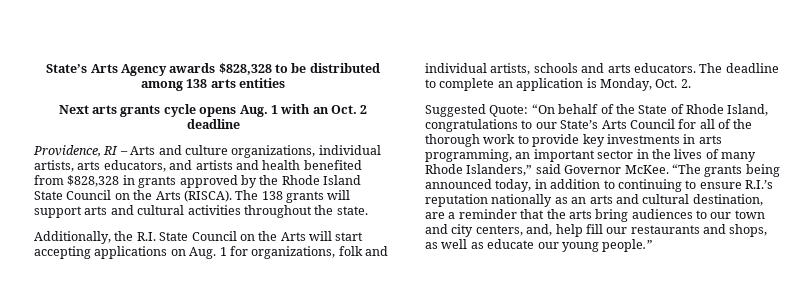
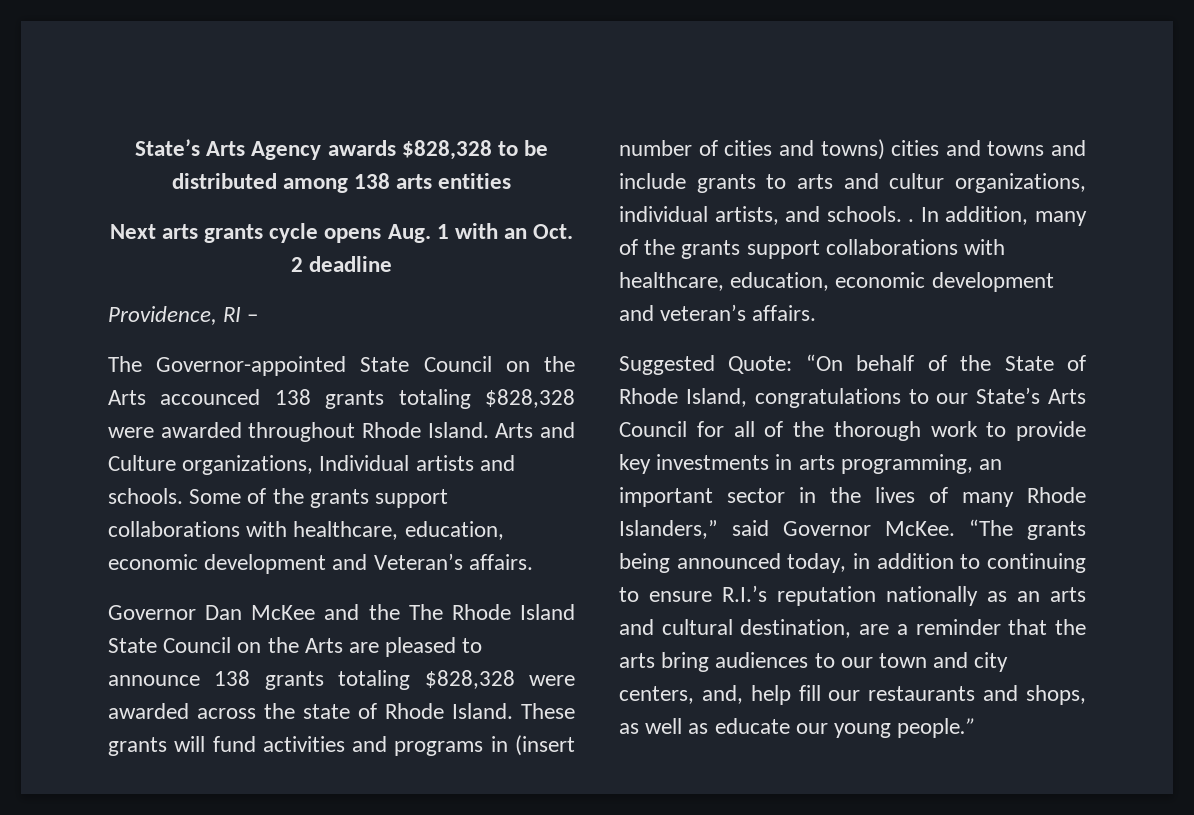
[130,145,381,158] [34,160,362,172] [34,175,279,188] Arts and culture organizations, individual artists, arts educators, and artists and health benefited from $828,328 in grants approved by the -> [108,356,575,376] [108,389,575,409] [108,422,575,442] [108,455,515,475] [108,488,449,508] [108,521,504,540] [108,553,533,574] [108,604,443,620] // The Governor-appointed State Council on the Arts accounced 138 grants totaling $828,328 were awarded throughout Rhode Island. Arts and Culture organizations, Individual artists and schools. Some of the grants support collaborations with healthcare, education, economic development and Veteran’s affairs. // Governor Dan McKee and the The
[183,190,351,203] [34,205,368,218] [34,231,364,244] [34,246,388,259] [425,63,779,75] [425,78,691,91] (RISCA). The 138 grants will support arts and cultural activities throughout the state. // Additionally, the R.I. State Council on the Arts will start accepting applications on Aug. 1 for organizations, folk and individual artists, schools and arts educators. The deadline to complete an application is Monday, Oct. 2. -> [349,637,483,657] [108,670,575,690] [108,703,575,719] [108,735,575,756] [619,139,1086,160] [619,173,1086,193] [619,206,1087,226] [619,239,1006,259] [619,272,1054,292] [619,304,817,321] are pleased to announce 138 grants totaling $828,328 were awarded across the state of Rhode Island. These grants will fund activities and programs in (insert number of cities and towns) cities and towns and include grants to arts and cultur organizations, individual artists, and schools. . In addition, many of the grants support collaborations with healthcare, education, economic development and veteran’s affairs.

